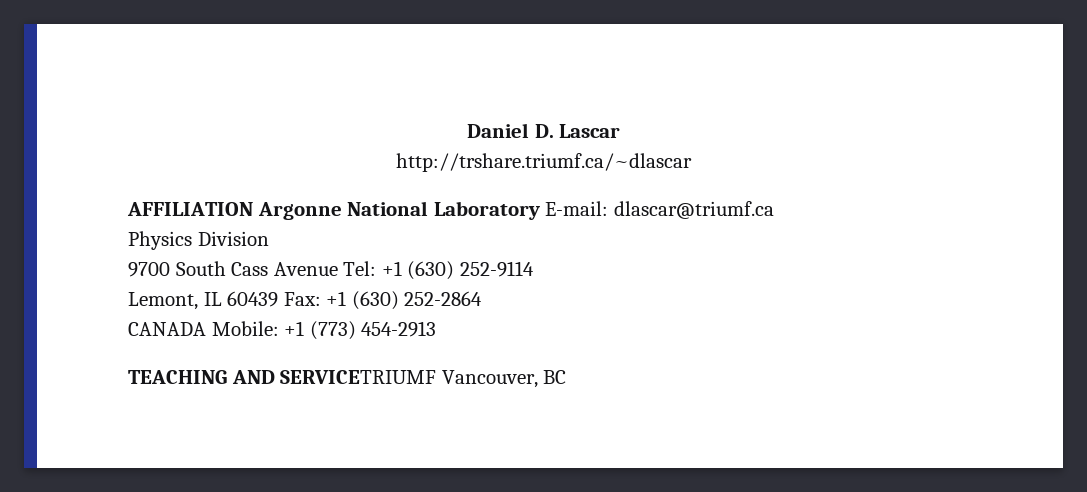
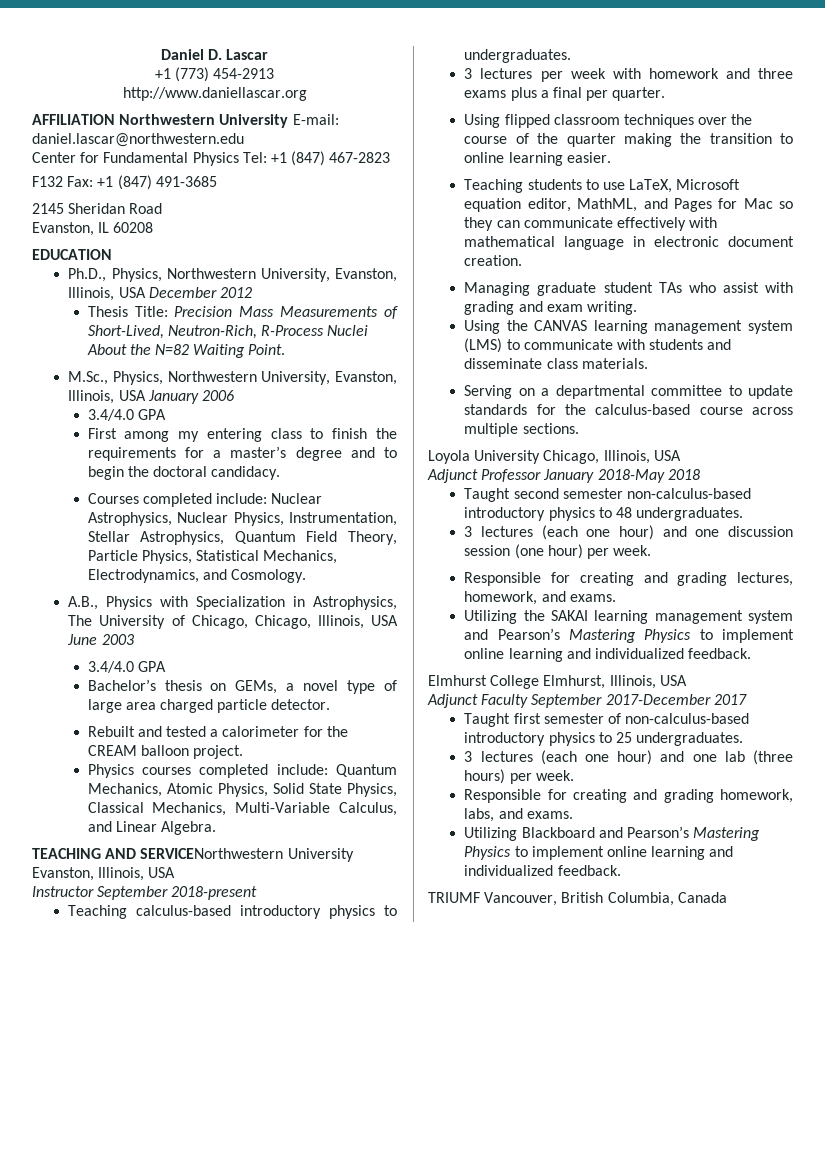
[396,153,692,172] [127,201,774,220] [128,231,269,250] [128,261,534,280] [128,291,483,310] [128,321,437,340] [128,370,567,388] http://trshare.triumf.ca/~dlascar // AFFILIATION Argonne National Laboratory E-mail: dlascar@triumf.ca // Physics Division // 9700 South Cass Avenue Tel: +1 (630) 252-9114 // Lemont, IL 60439 Fax: +1 (630) 252-2864 // CANADA Mobile: +1 (773) 454-2913 // TEACHING AND SERVICETRIUMF Vancouver, BC -> [154,67,275,82] [122,87,307,101] [32,114,339,128] [32,133,244,147] [32,151,391,166] [32,175,217,190] [32,203,163,214] [32,222,154,236] [32,249,112,260] [68,268,397,282] [68,287,252,301] [87,306,398,319] [87,325,369,339] [86,344,286,358] [68,371,397,385] [68,390,234,404] [87,409,166,421] [87,428,397,442] [87,446,397,461] [87,466,281,480] [87,493,323,507] [87,512,397,526] [87,531,397,545] [87,550,338,564] [87,569,307,583] [68,596,397,610] [68,615,398,629] [67,634,134,645] [87,661,166,673] [87,679,398,694] [87,699,331,713] [87,726,348,737] [87,745,244,759] [87,764,397,778] [87,783,398,797] [87,802,397,816] [87,821,217,835] [32,848,354,862] [32,867,176,881] [32,886,258,900] [68,905,397,919] [464,49,572,63] [464,68,793,82] [464,87,666,101] [464,114,753,128] [464,133,793,147] [464,152,611,166] [464,179,741,193] [464,198,793,212] [464,217,718,231] [464,236,794,250] [464,255,523,266] [464,282,793,296] [464,301,637,315] [464,320,793,334] [464,338,732,353] [464,358,648,369] [464,385,793,399] [464,404,793,415] [464,423,579,437] [428,450,681,464] [427,469,700,483] [464,488,751,502] [464,507,744,521] [464,525,793,540] [464,544,652,559] [464,572,793,586] [464,591,616,605] [464,610,793,624] [464,628,794,643] [464,648,752,662] [428,675,687,689] [427,694,747,708] [464,713,750,727] [464,732,744,746] [464,750,793,765] [464,769,574,784] [464,789,793,803] [464,808,573,822] [464,826,761,841] [464,846,734,860] [464,865,621,876] [428,892,727,906] +1 (773) 454-2913 // http://www.daniellascar.org // AFFILIATION Northwestern University E-mail: daniel.lascar@northwestern.edu // Center for Fundamental Physics Tel: +1 (847) 467-2823 // F132 Fax: +1 (847) 491-3685 // 2145 Sheridan Road // Evanston, IL 60208 // EDUCATION // Ph.D., Physics, Northwestern University, Evanston, Illinois, USA December 2012 // Thesis Title: Precision Mass Measurements of Short-Lived, Neutron-Rich, R-Process Nuclei About the N=82 Waiting Point. // M.Sc., Physics, Northwestern University, Evanston, Illinois, USA January 2006 // 3.4/4.0 GPA // First among my entering class to finish the requirements for a master’s degree and to begin the doctoral candidacy. // Courses completed include: Nuclear Astrophysics, Nuclear Physics, Instrumentation, Stellar Astrophysics, Quantum Field Theory, Particle Physics, Statistical Mechanics, Electrodynamics, and Cosmology. // A.B., Physics with Specialization in Astrophysics, The University of Chicago, Chicago, Illinois, USA June 2003 // 3.4/4.0 GPA // Bachelor’s thesis on GEMs, a novel type of large area charged particle detector. // Rebuilt and tested a calorimeter for the CREAM balloon project. // Physics courses completed include: Quantum Mechanics, Atomic Physics, Solid State Physics, Classical Mechanics, Multi-Variable Calculus, and Linear Algebra. // TEACHING AND SERVICENorthwestern University Evanston, Illinois, USA // Instructor September 2018-present // Teaching calculus-based introductory physics to undergraduates. // 3 lectures per week with homework and three exams plus a final per quarter. // Using flipped classroom techniques over the course of the quarter making the transition to online learning easier. // Teaching students to use LaTeX, Microsoft equation editor, MathML, and Pages for Mac so they can communicate effectively with mathematical language in electronic document creation. // Managing graduate student TAs who assist with grading and exam writing. // Using the CANVAS learning management system (LMS) to communicate with students and disseminate class materials. // Serving on a departmental committee to update standards for the calculus-based course across multiple sections. // Loyola University Chicago, Illinois, USA // Adjunct Professor January 2018-May 2018 // Taught second semester non-calculus-based introductory physics to 48 undergraduates. // 3 lectures (each one hour) and one discussion session (one hour) per week. // Responsible for creating and grading lectures, homework, and exams. // Utilizing the SAKAI learning management system and Pearson’s Mastering Physics to implement online learning and individualized feedback. // Elmhurst College Elmhurst, Illinois, USA // Adjunct Faculty September 2017-December 2017 // Taught first semester of non-calculus-based introductory physics to 25 undergraduates. // 3 lectures (each one hour) and one lab (three hours) per week. // Responsible for creating and grading homework, labs, and exams. // Utilizing Blackboard and Pearson’s Mastering Physics to implement online learning and individualized feedback. // TRIUMF Vancouver, British Columbia, Canada

